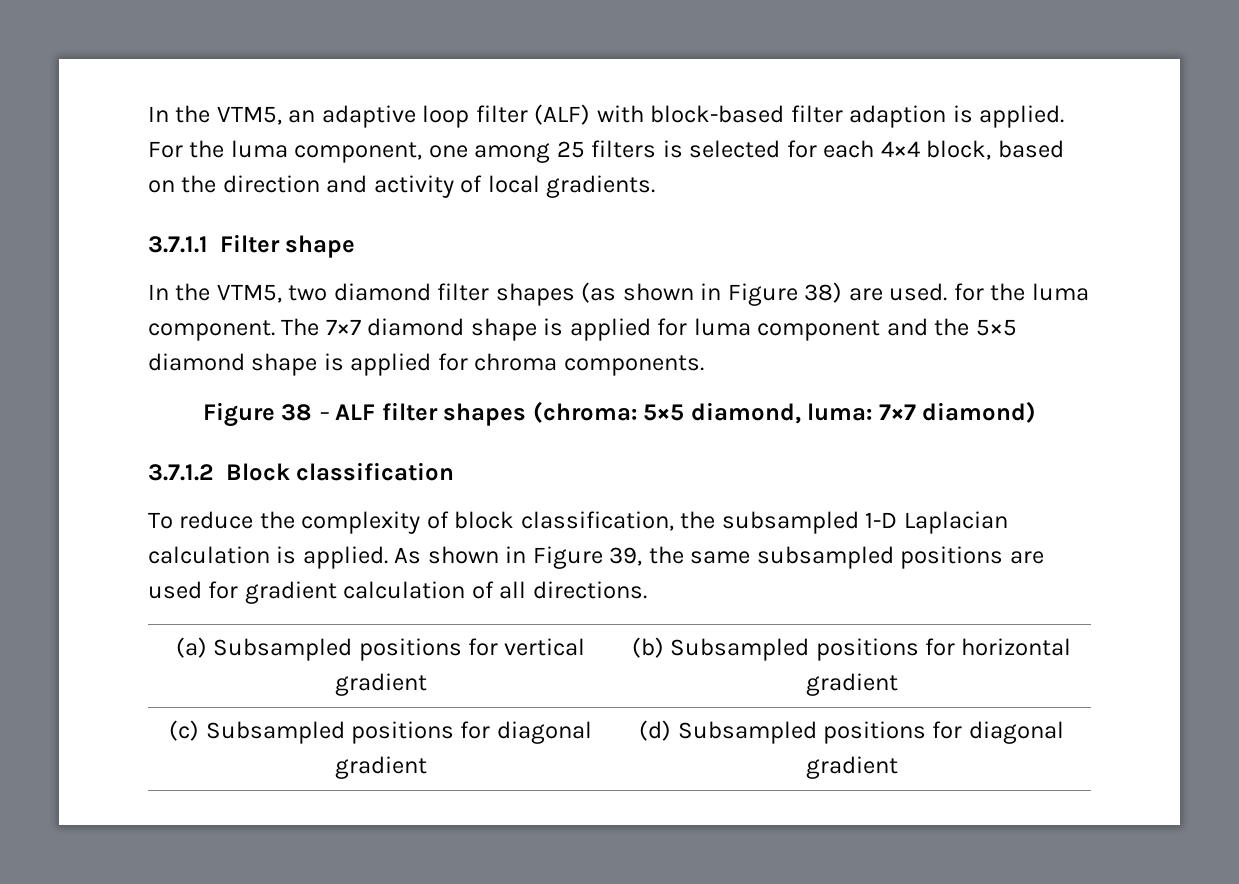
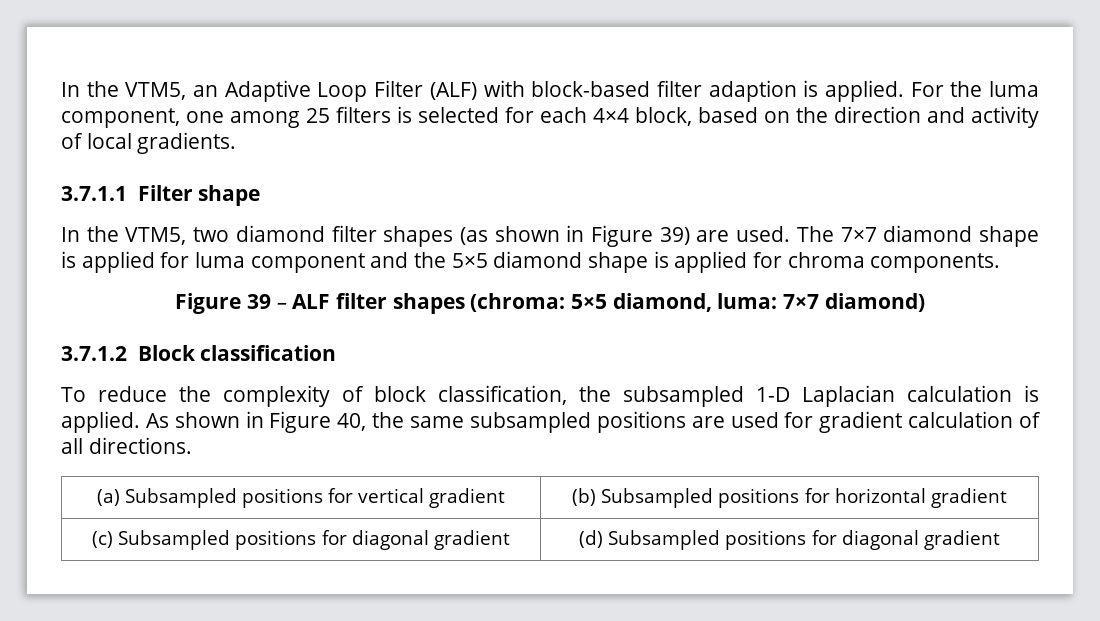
[321,105,528,128] adaptive loop filter -> [224,80,424,102] Adaptive Loop Filter
[804,282,843,303] 38) -> [659,227,690,245] 39)
[953,283,1089,301] [148,320,275,341] for the luma component. -> (791, 234) none
[281,404,313,421] 38 -> [246,294,271,309] 39
[609,547,643,566] 39, -> [337,413,367,431] 40,

